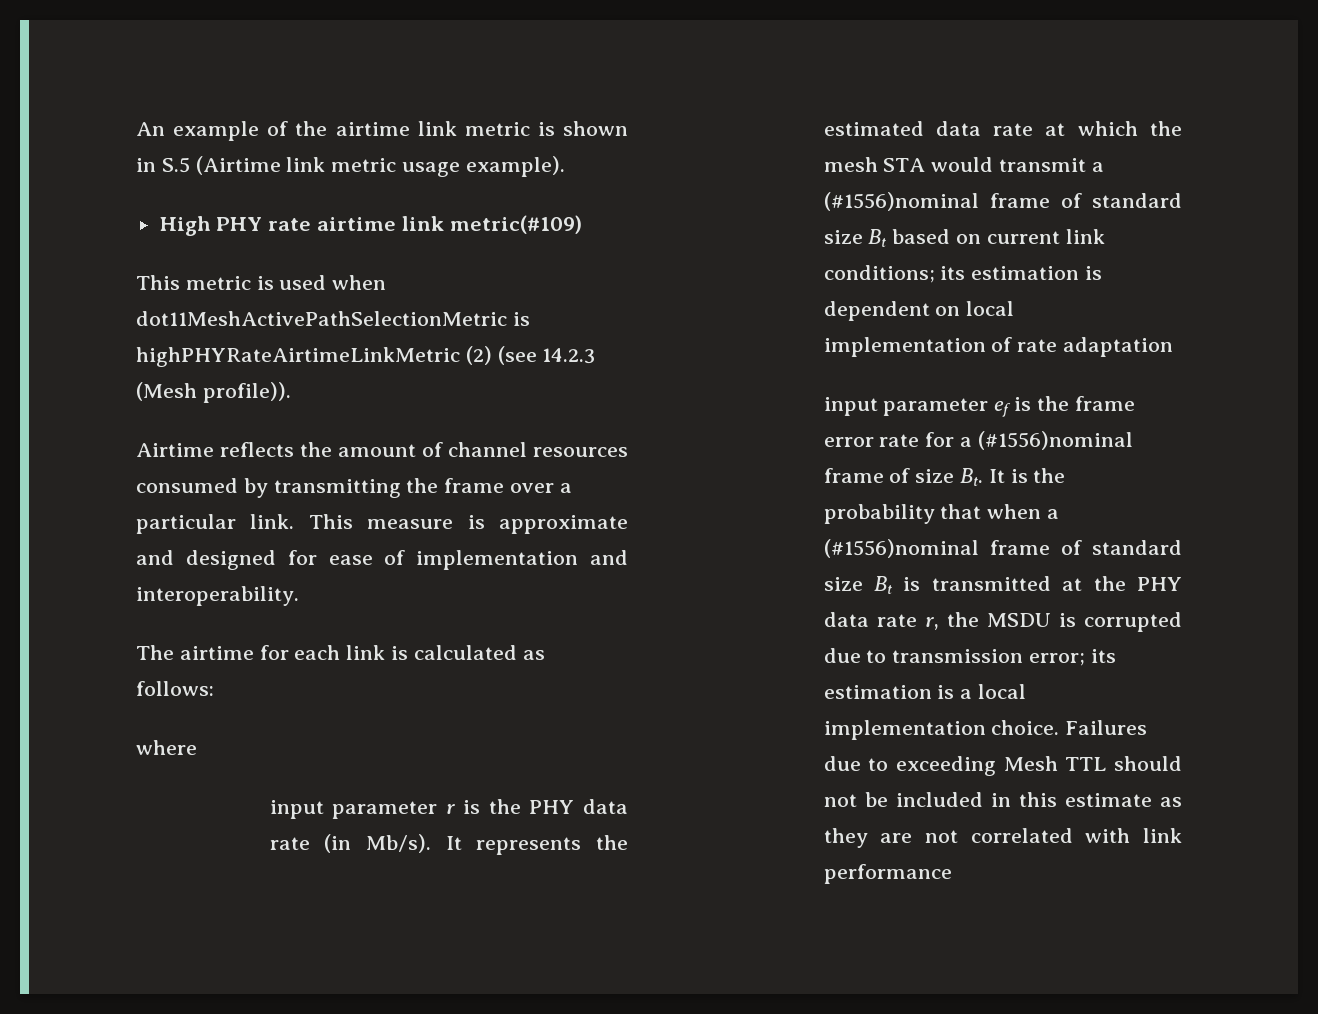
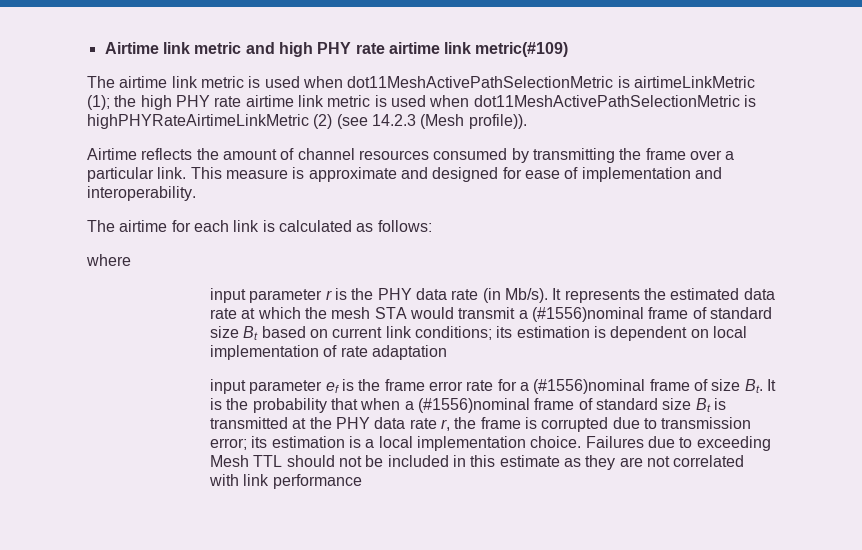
[136,121,628,141] [136,156,565,177] [159,216,211,236] An example of the airtime link metric is shown in S.5 (Airtime link metric usage example). // High -> [104,42,313,57] Airtime link metric and high
[136,275,180,290] This -> [87,76,755,88] [87,95,324,110] The airtime link metric is used when dot11MeshActivePathSelectionMetric is airtimeLinkMetric (1); the high PHY rate airtime link
[986,613,1051,627] MSDU -> [480,417,521,429] frame

